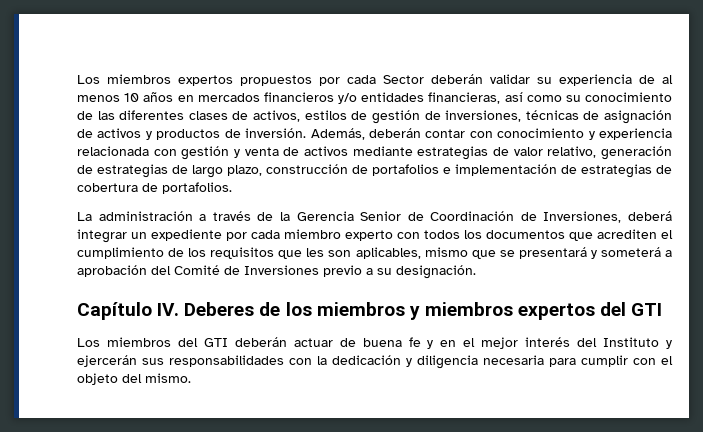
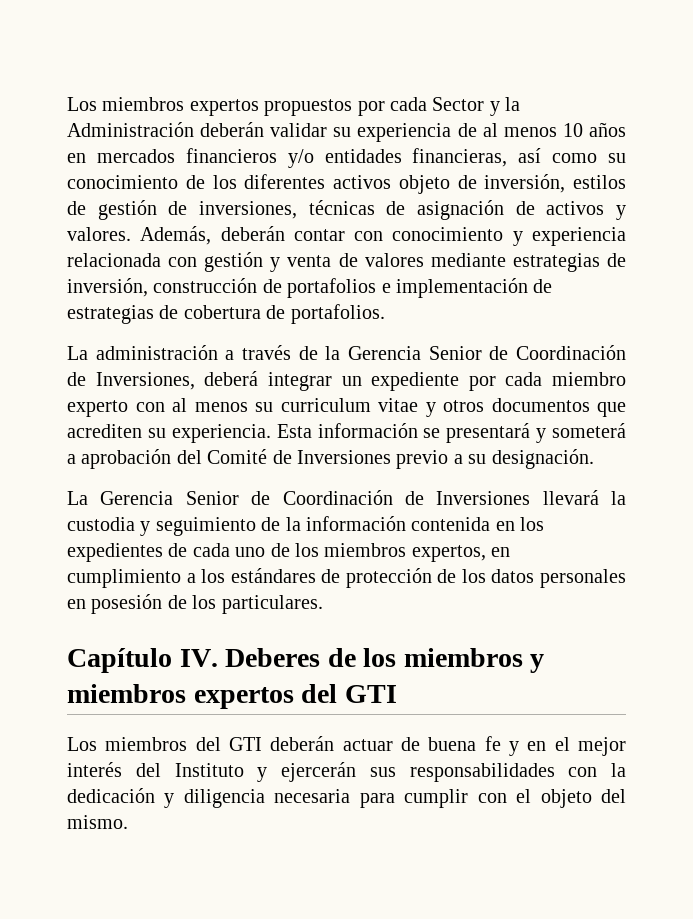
(424, 79) none -> [489,97,521,116] [67,122,194,137] y la Administración
[97,110,301,122] las diferentes clases de activos, -> [212,174,566,194] los diferentes activos objeto de inversión,
[156,128,307,140] productos de inversión. -> [67,227,131,241] valores.
[304,146,348,156] activos -> [364,253,424,267] valores
[513,146,673,160] [77,164,262,178] valor relativo, generación de estrategias de largo plazo, -> [67,278,148,297] inversión,
[424,229,673,241] [77,247,496,259] todos los documentos que acrediten el cumplimiento de los requisitos que les son aplicables, mismo que -> [172,398,626,417] [67,423,418,443] al menos su curriculum vitae y otros documentos que acrediten su experiencia. Esta información
(476, 272) none -> [67,490,626,505] [67,516,545,536] [67,543,511,562] [67,568,626,588] [67,594,323,614] // La Gerencia Senior de Coordinación de Inversiones llevará la custodia y seguimiento de la información contenida en los expedientes de cada uno de los miembros expertos, en cumplimiento a los estándares de protección de los datos personales en posesión de los particulares.

